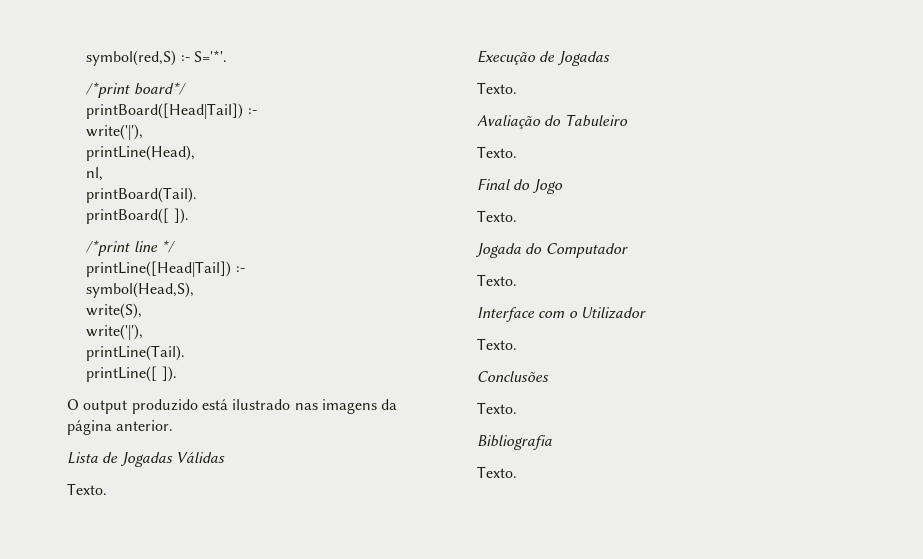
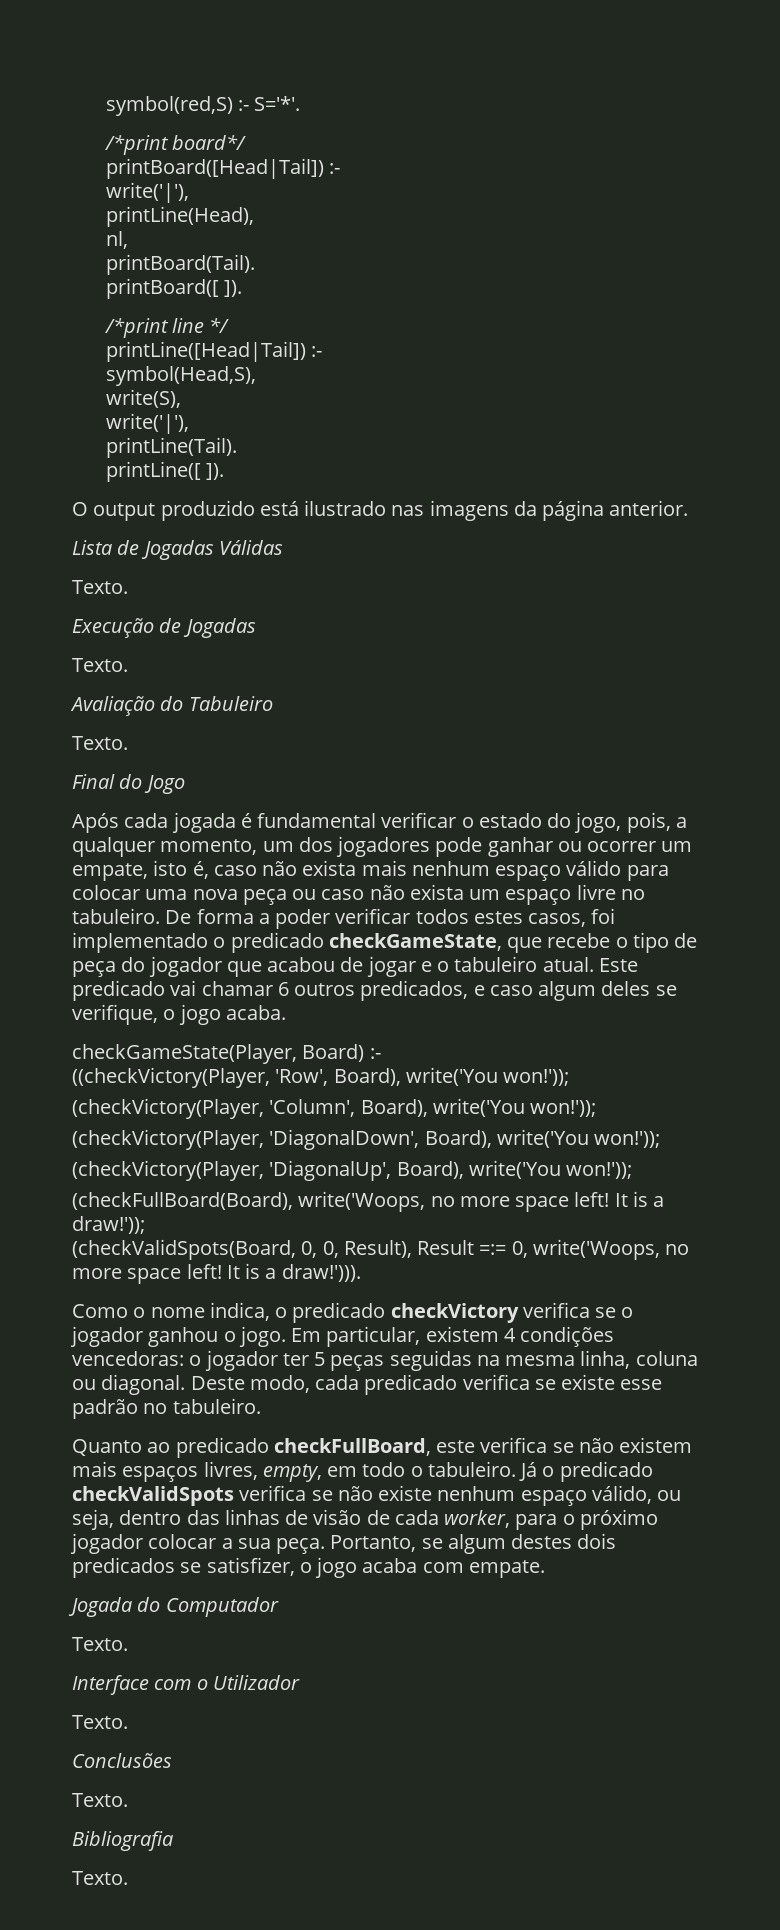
[477,210,517,222] Texto. -> [72,812,687,833] [72,836,693,857] [72,860,669,881] [72,884,645,905] [72,908,616,929] [72,932,698,953] [72,956,638,977] [72,980,677,1001] [72,1004,286,1025] [72,1044,381,1064] [72,1067,570,1088] [72,1098,597,1119] [72,1129,661,1150] [72,1160,633,1181] [72,1191,665,1212] [72,1216,145,1234] [72,1239,690,1260] [72,1263,361,1284] [72,1302,634,1323] [70,1326,615,1347] [72,1350,698,1371] [72,1374,663,1395] [72,1398,261,1419] [72,1437,693,1458] [72,1461,653,1482] [72,1485,682,1506] [72,1509,658,1530] [70,1533,617,1554] [72,1557,545,1578] Após cada jogada é fundamental verificar o estado do jogo, pois, a qualquer momento, um dos jogadores pode ganhar ou ocorrer um empate, isto é, caso não exista mais nenhum espaço válido para colocar uma nova peça ou caso não exista um espaço livre no tabuleiro. De forma a poder verificar todos estes casos, foi implementado o predicado checkGameState, que recebe o tipo de peça do jogador que acabou de jogar e o tabuleiro atual. Este predicado vai chamar 6 outros predicados, e caso algum deles se verifique, o jogo acaba. // checkGameState(Player, Board) :- // ((checkVictory(Player, 'Row', Board), write('You won!')); // (checkVictory(Player, 'Column', Board), write('You won!')); // (checkVictory(Player, 'DiagonalDown', Board), write('You won!')); // (checkVictory(Player, 'DiagonalUp', Board), write('You won!')); // (checkFullBoard(Board), write('Woops, no more space left! It is a draw!')); // (checkValidSpots(Board, 0, 0, Result), Result =:= 0, write('Woops, no more space left! It is a draw!'))). // Como o nome indica, o predicado checkVictory verifica se o jogador ganhou o jogo. Em particular, existem 4 condições vencedoras: o jogador ter 5 peças seguidas na mesma linha, coluna ou diagonal. Deste modo, cada predicado verifica se existe esse padrão no tabuleiro. // Quanto ao predicado checkFullBoard, este verifica se não existem mais espaços livres, empty, em todo o tabuleiro. Já o predicado checkValidSpots verifica se não existe nenhum espaço válido, ou seja, dentro das linhas de visão de cada worker, para o próximo jogador colocar a sua peça. Portanto, se algum destes dois predicados se satisfizer, o jogo acaba com empate.

